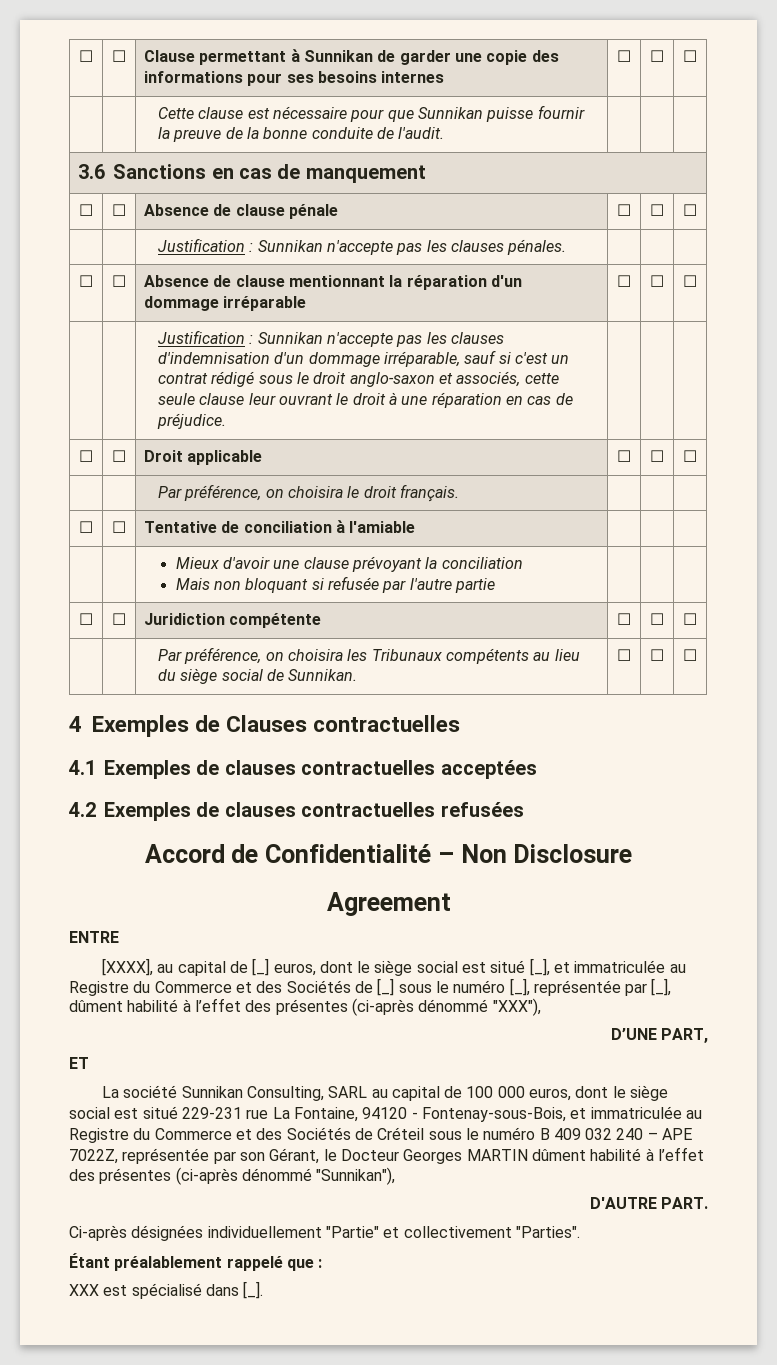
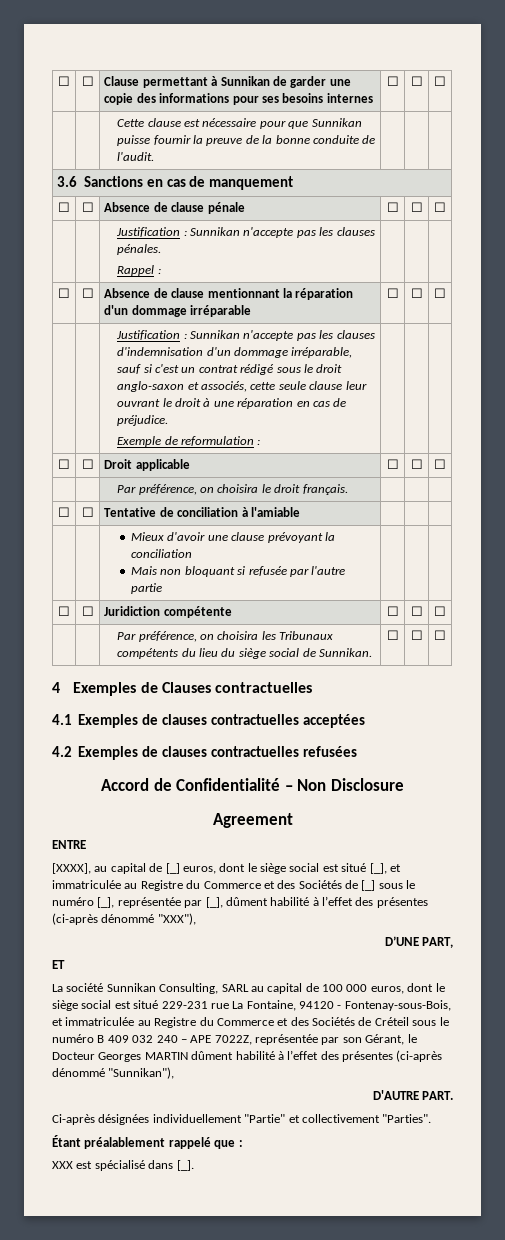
(567, 247) none -> [117,265,161,276] // Rappel :
(227, 421) none -> [117,436,261,447] // Exemple de reformulation :
[533,652,551,661] au -> [181,648,196,657] du

